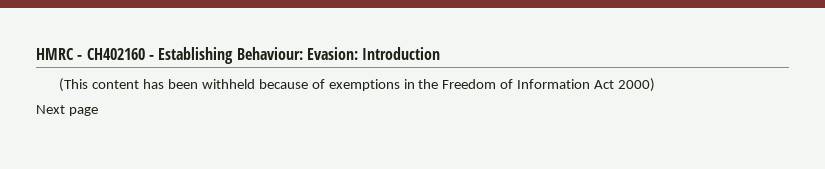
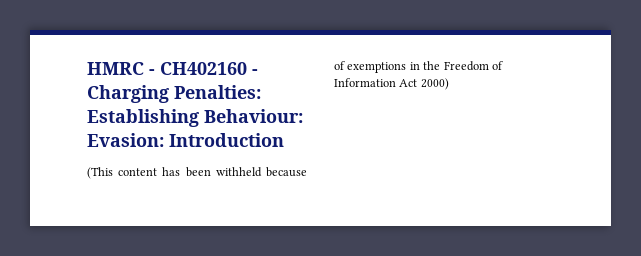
(154, 57) none -> [87,85,261,103] Charging Penalties:
[36,105,98,116] // Next page -> (449, 84) none

